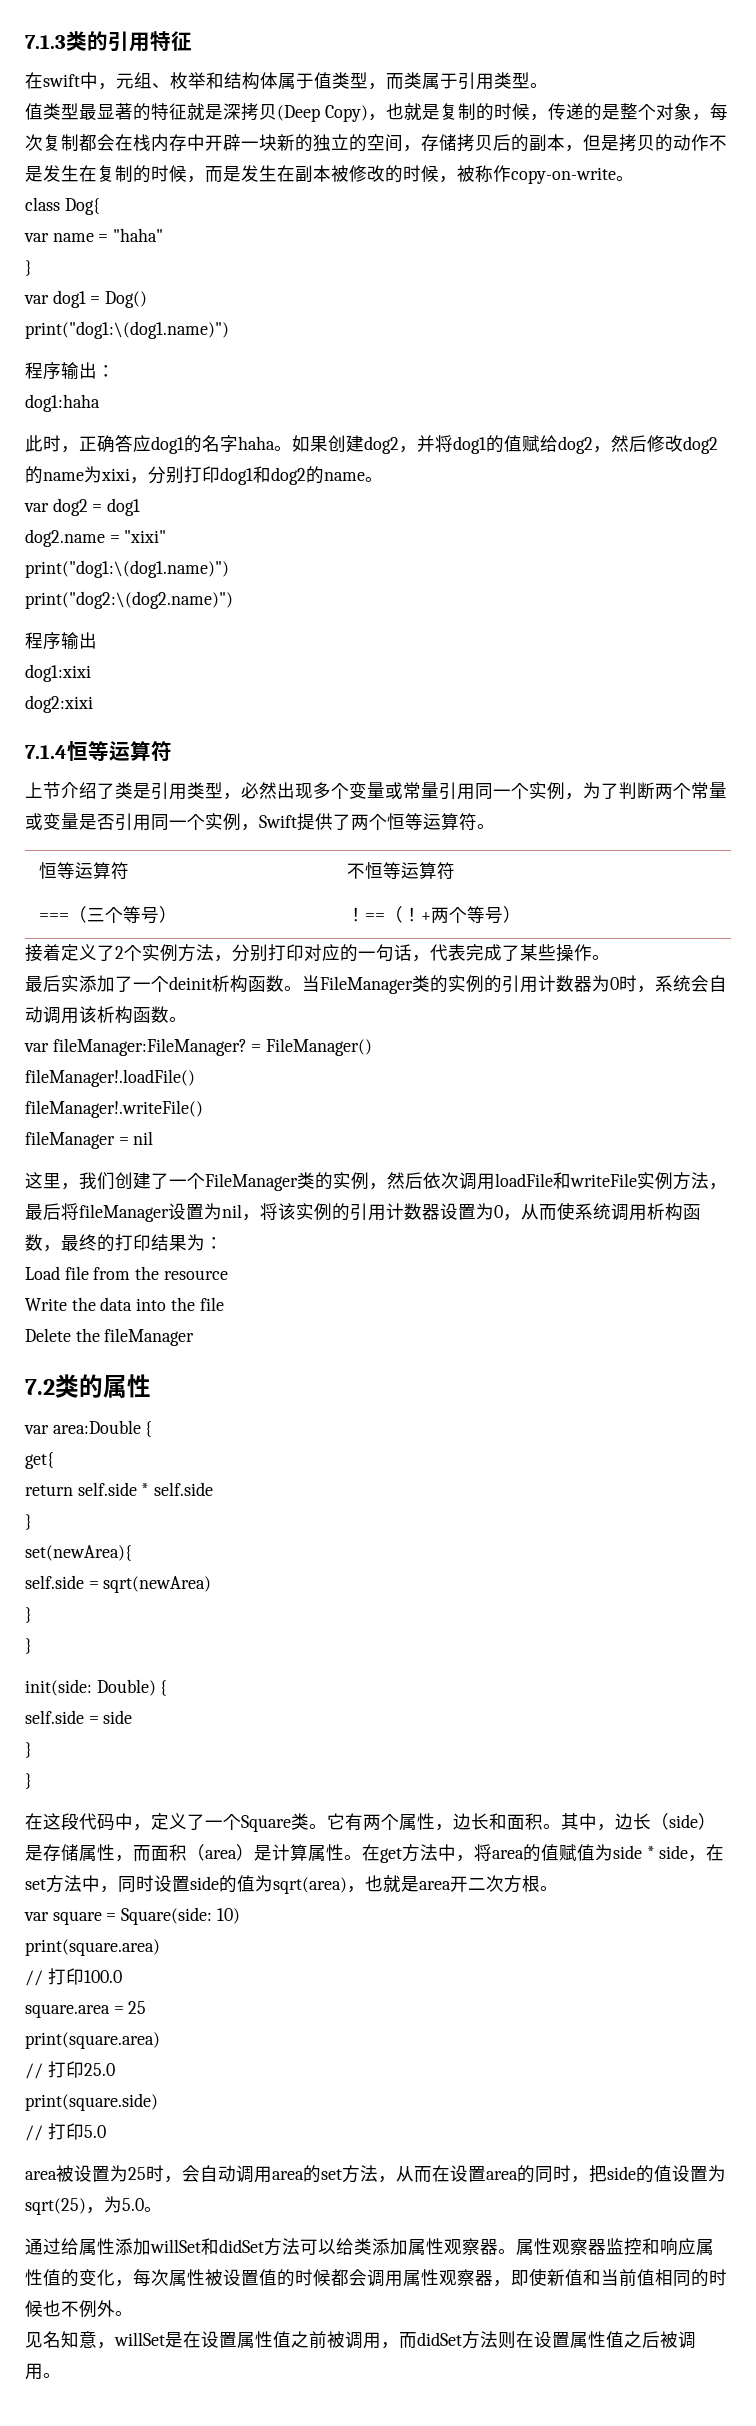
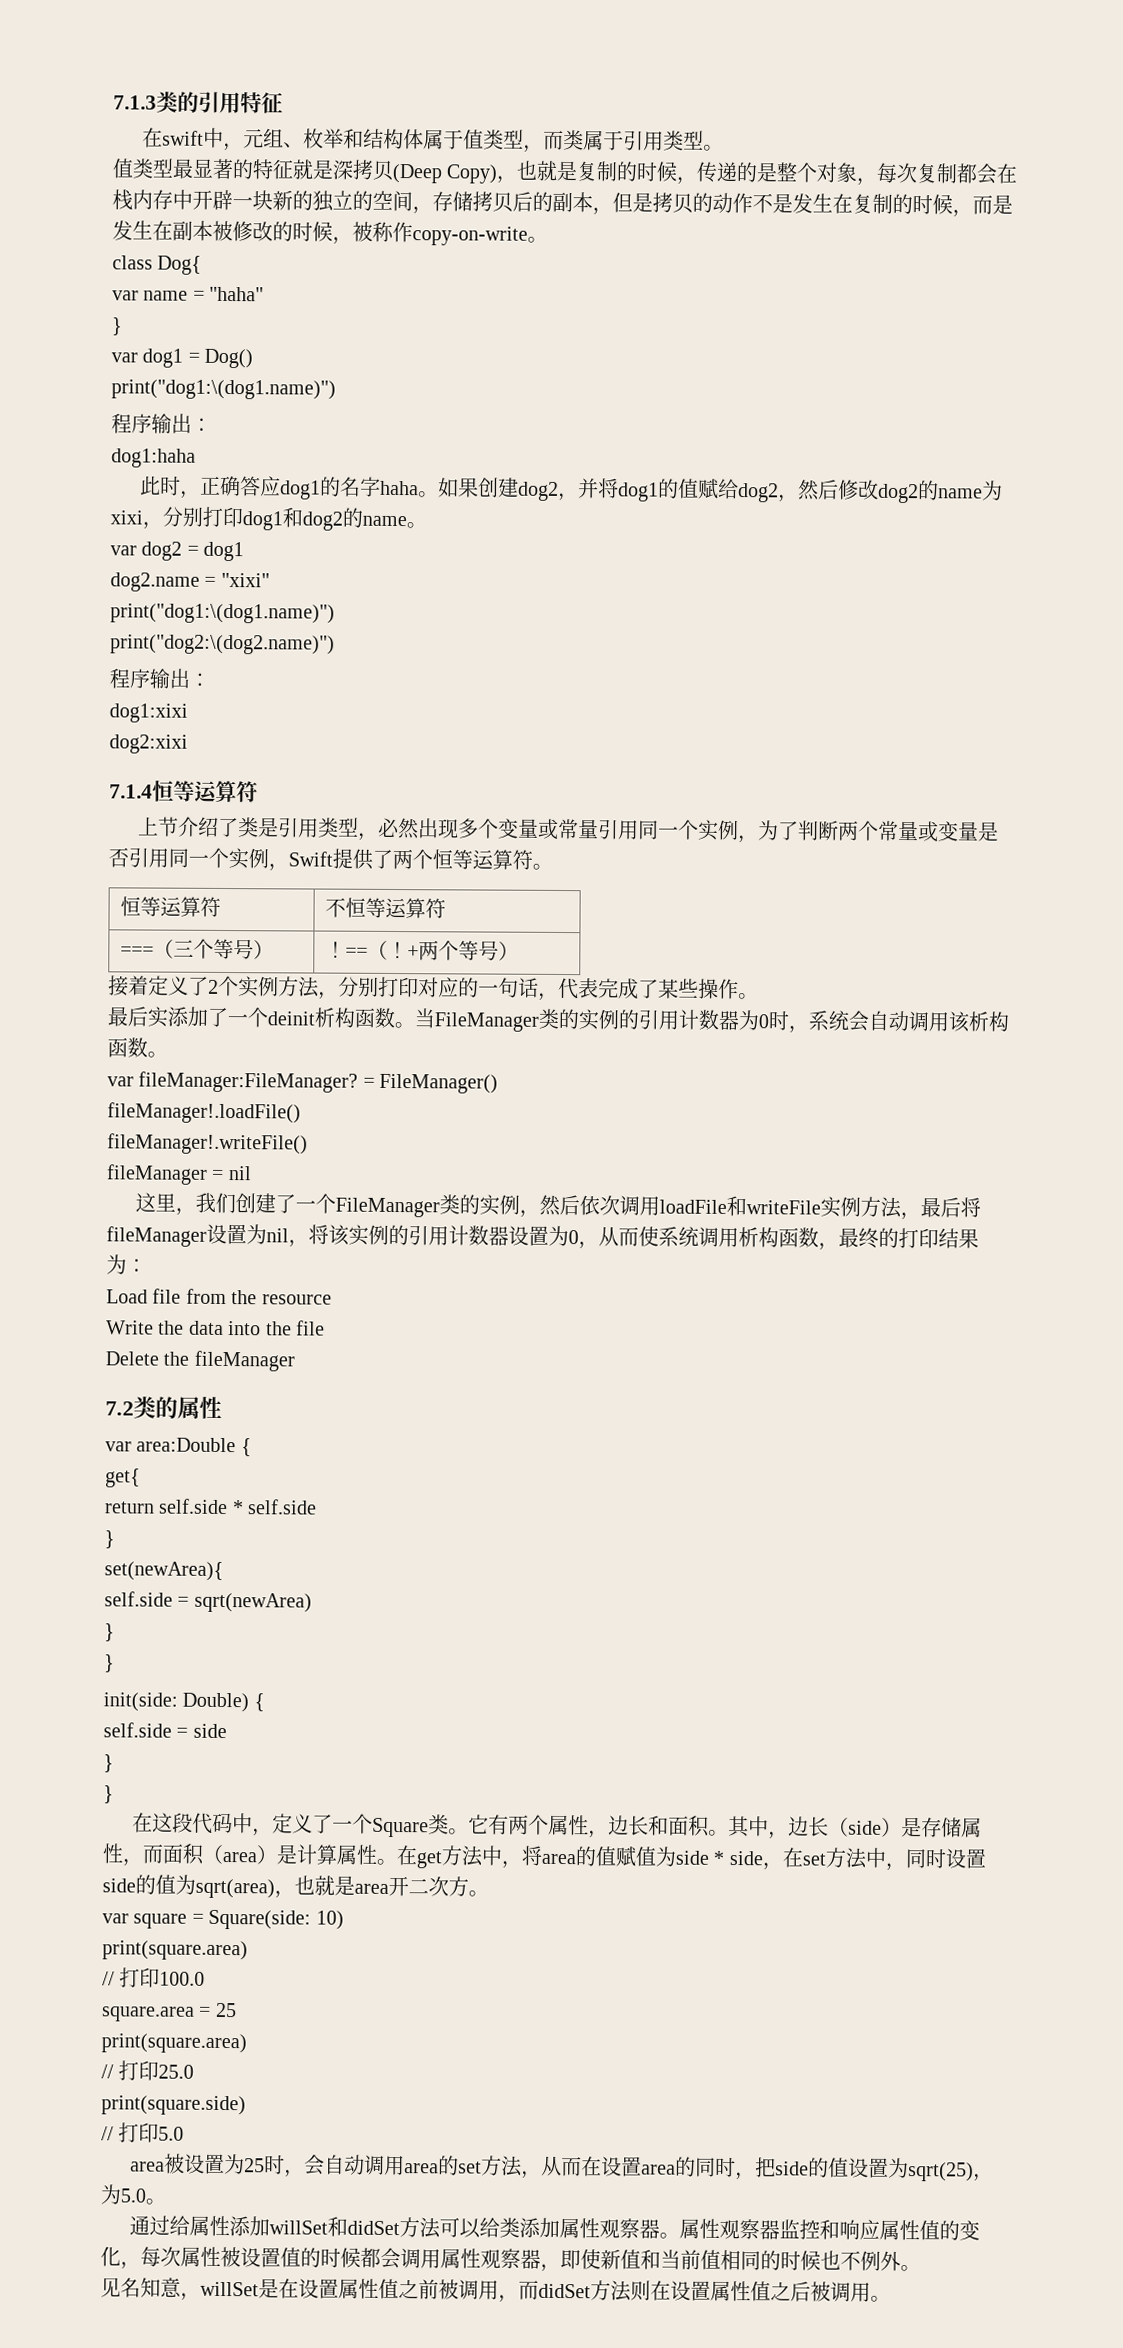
(97, 640) none -> [189,672,210,687] ：
[522,1875,540,1892] 根 -> (469, 1886) none

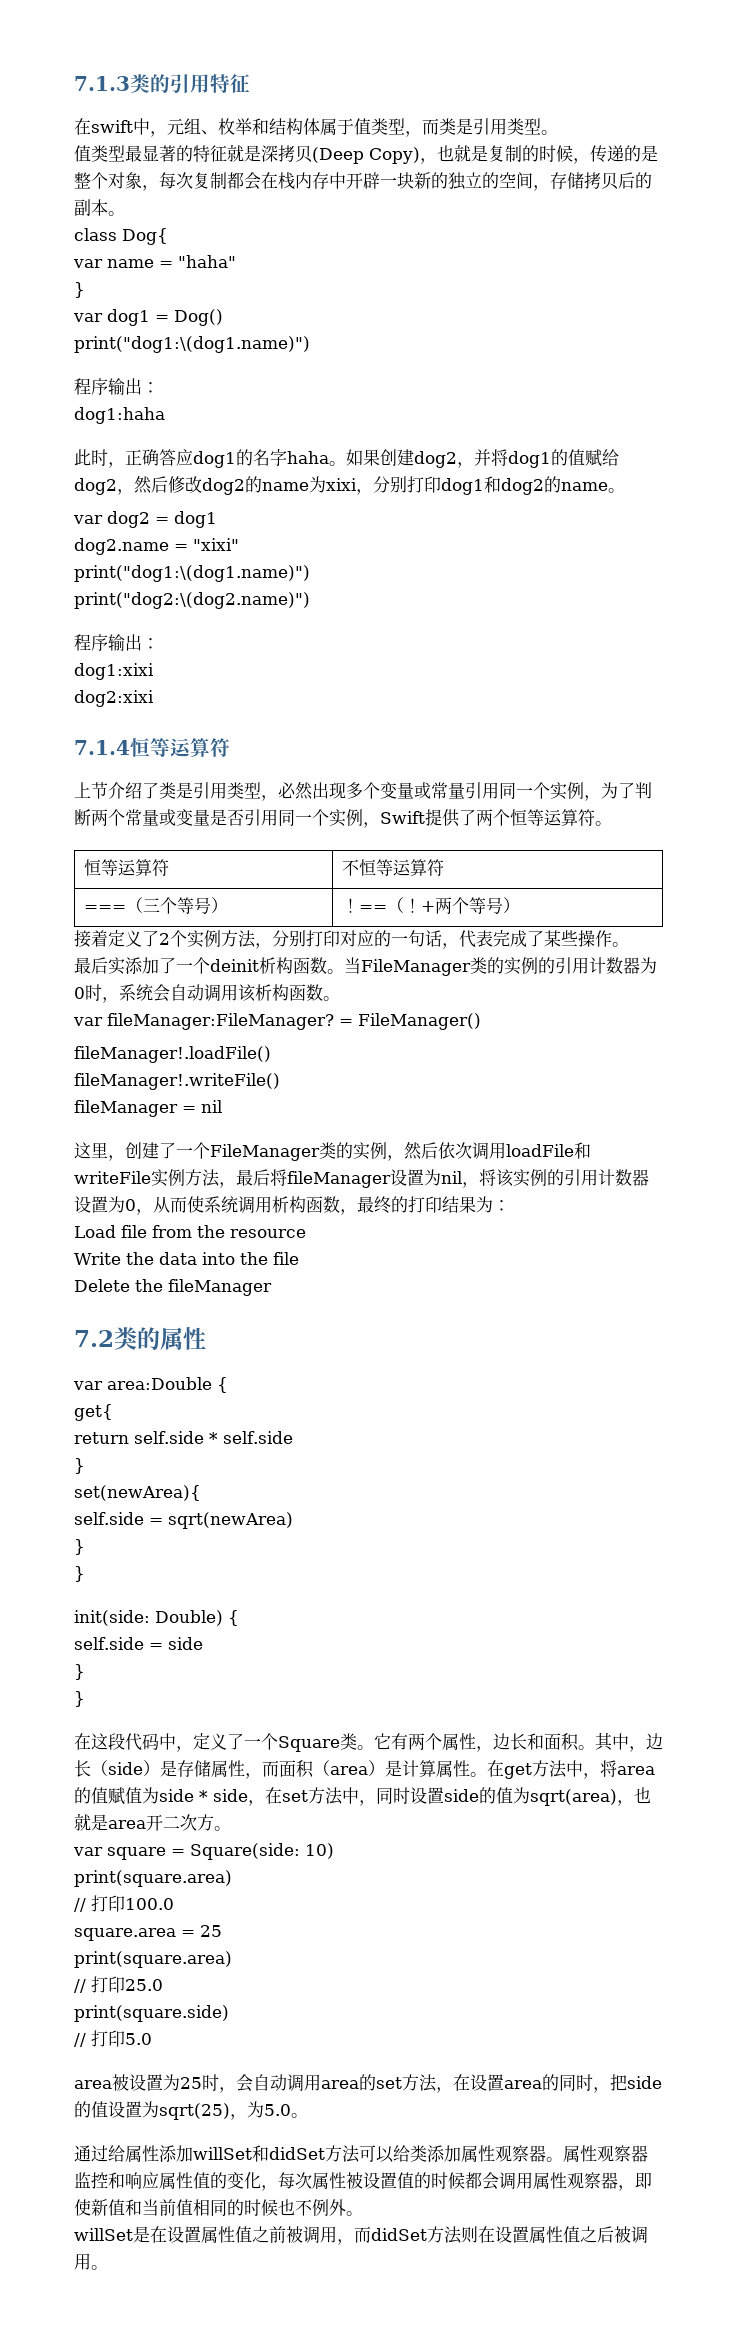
[583,130,625,151] 属于 -> [456,118,473,135] 是
[592,192,1013,218] [112,220,528,246] ，但是拷贝的动作不是发生在复制的时候，而是发生在副本被修改的时候，被称作copy-on-write -> (108, 207) none
[195,1192,237,1214] 我们 -> (125, 1158) none
[541,2155,583,2177] 从而 -> (453, 2090) none
[100,2277,201,2301] 见名知意， -> (363, 2213) none

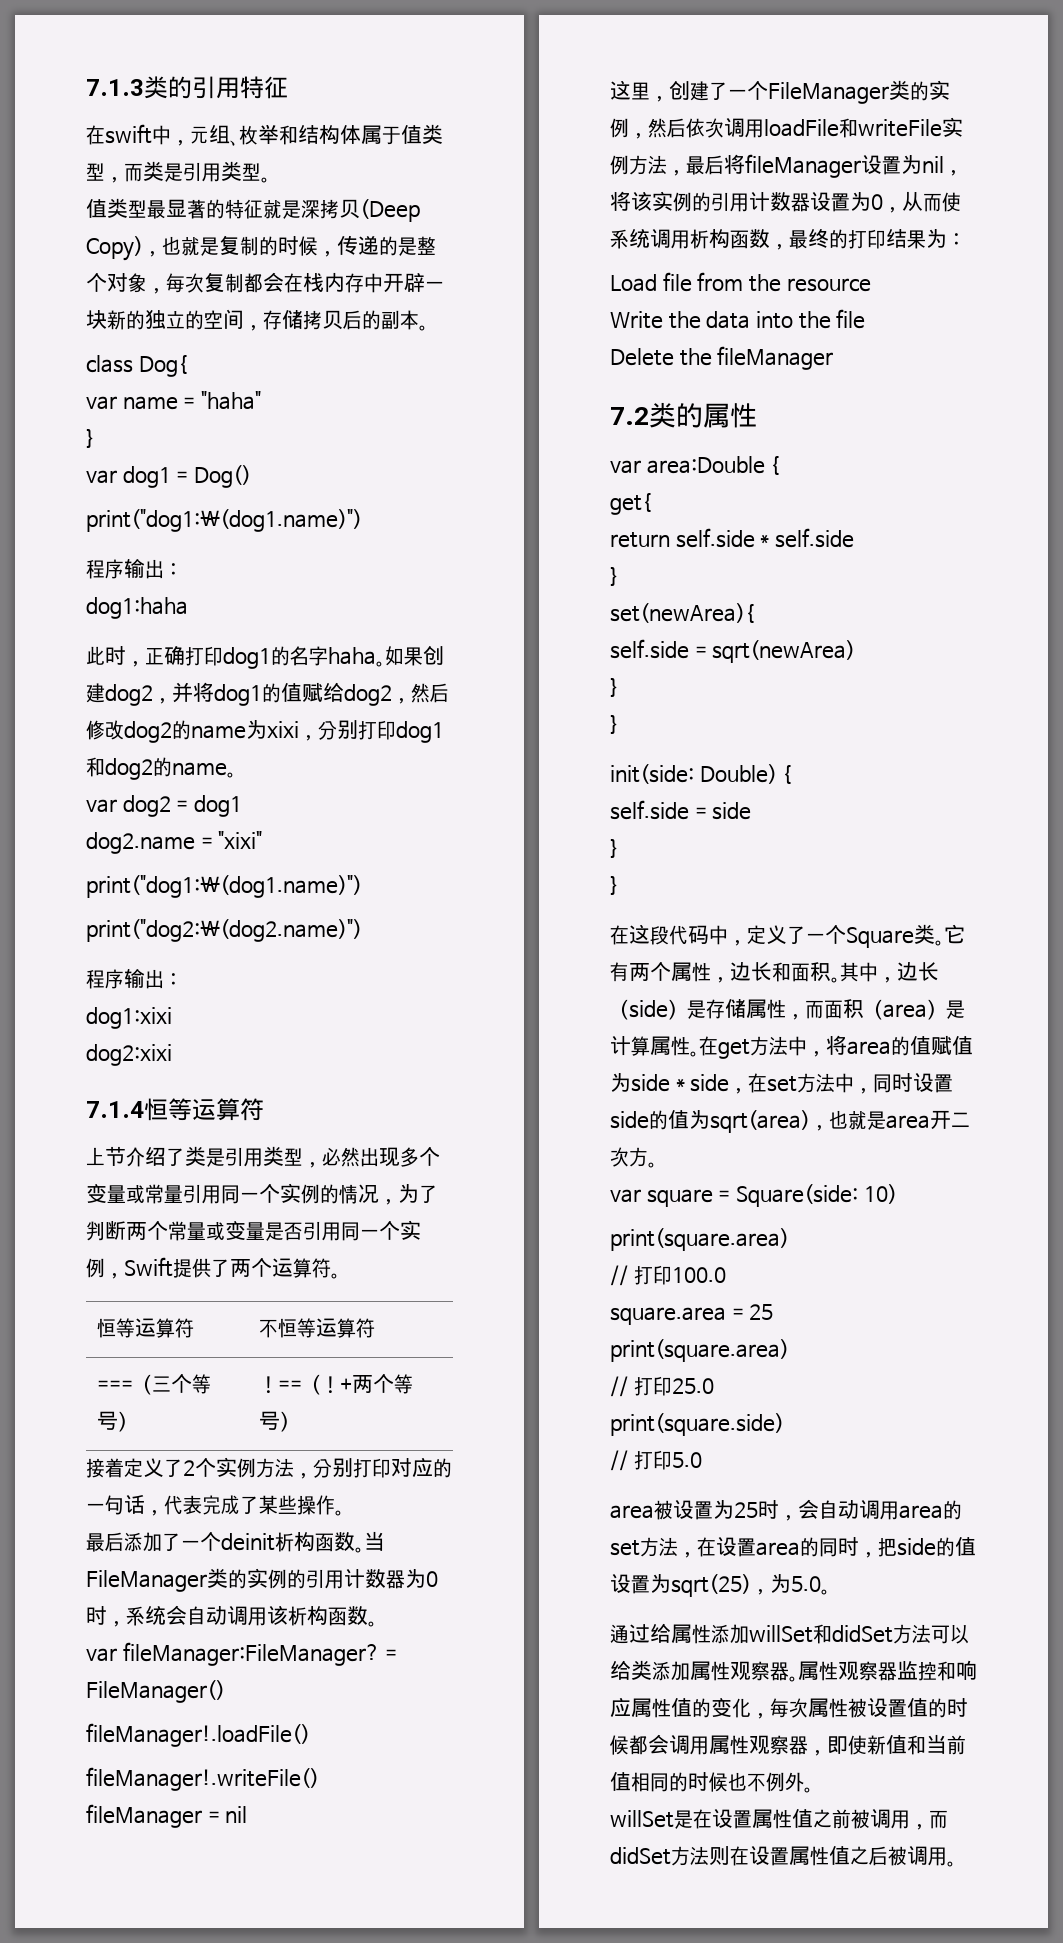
[159,449,193,466] 答应 -> [185,646,223,666] 打印
(584, 790) none -> [320,1184,379,1204] 的情况
[510,809,544,826] 恒等 -> (272, 1267) none
[108,957,125,975] 实 -> (124, 1542) none

